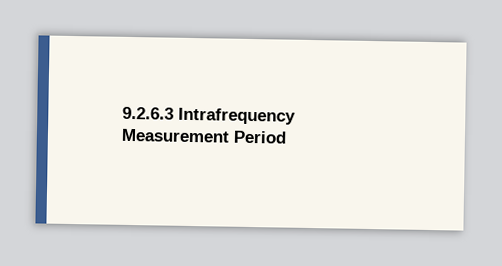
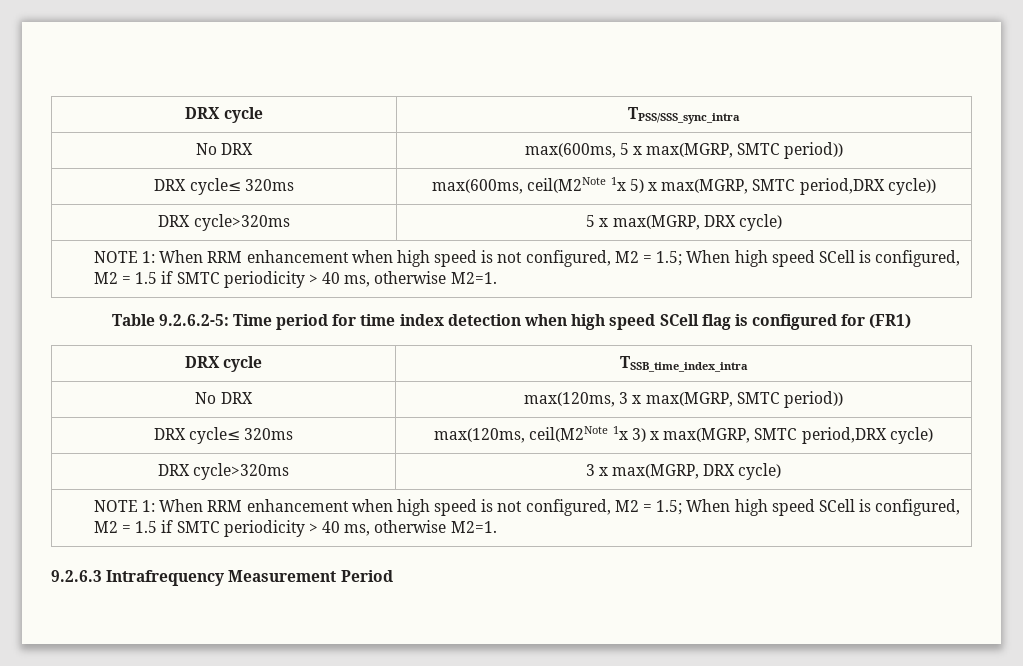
(122, 113) none -> [185,107,263,123] [628,107,740,124] [195,143,254,155] [524,142,844,159] [154,178,294,195] [432,177,936,195] [158,214,290,231] [586,214,782,231] [93,250,961,267] [93,271,497,288] [111,314,912,330] [184,356,263,372] [619,356,748,372] [195,392,253,404] [524,391,843,408] [153,427,294,444] [434,426,933,444] [157,463,290,480] [585,463,782,480] [93,499,961,516] [93,520,497,537] DRX cycle | TPSS/SSS_sync_intra // No DRX | max(600ms, 5 x max(MGRP, SMTC period)) // DRX cycle≤ 320ms | max(600ms, ceil(M2Note 1x 5) x max(MGRP, SMTC period,DRX cycle)) // DRX cycle>320ms | 5 x max(MGRP, DRX cycle) // NOTE 1: When RRM enhancement when high speed is not configured, M2 = 1.5; When high speed SCell is configured, M2 = 1.5 if SMTC periodicity > 40 ms, otherwise M2=1. // Table 9.2.6.2-5: Time period for time index detection when high speed SCell flag is configured for (FR1) // DRX cycle | TSSB_time_index_intra // No DRX | max(120ms, 3 x max(MGRP, SMTC period)) // DRX cycle≤ 320ms | max(120ms, ceil(M2Note 1x 3) x max(MGRP, SMTC period,DRX cycle) // DRX cycle>320ms | 3 x max(MGRP, DRX cycle) // NOTE 1: When RRM enhancement when high speed is not configured, M2 = 1.5; When high speed SCell is configured, M2 = 1.5 if SMTC periodicity > 40 ms, otherwise M2=1. //

